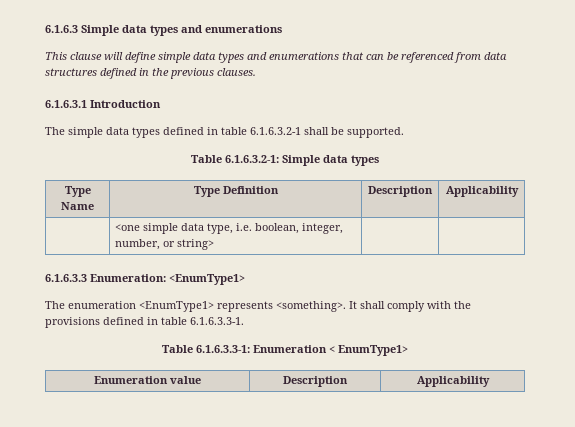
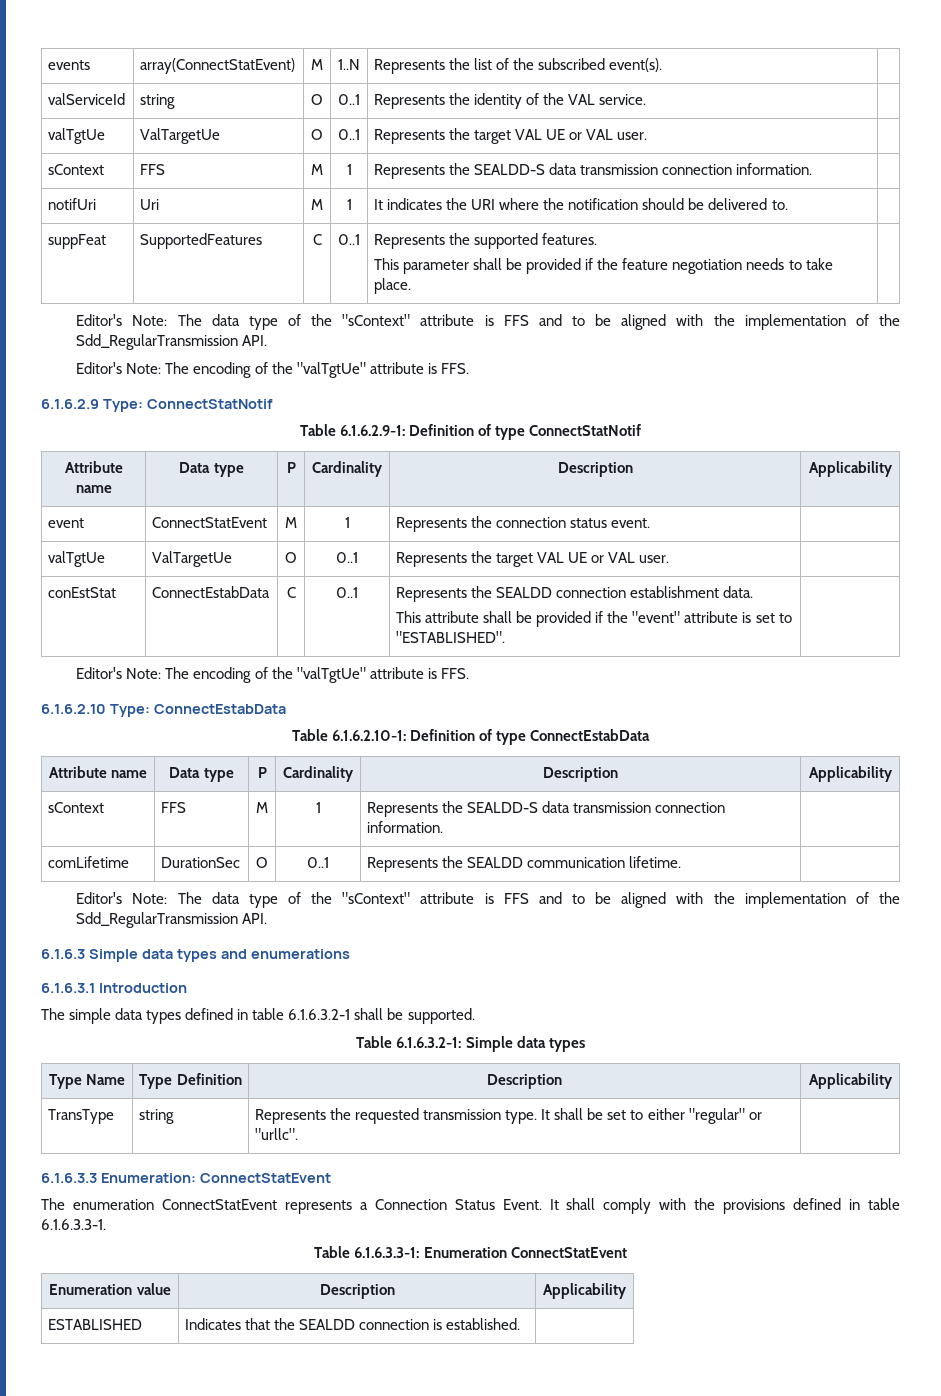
(45, 29) none -> [48,60,91,70] [140,58,296,74] [311,59,323,70] [338,59,360,70] [374,58,663,74] [48,93,126,105] [140,94,176,109] [311,94,323,105] [338,94,360,105] [374,93,647,109] [48,128,106,144] [140,128,221,144] [311,129,323,140] [338,129,360,140] [374,128,648,144] [48,164,105,175] [140,164,166,175] [311,164,323,175] [346,164,352,175] [374,163,813,179] [48,198,97,210] [140,199,160,210] [311,199,323,210] [346,199,352,210] [374,198,788,210] [48,234,107,249] [140,233,263,249] [312,234,322,245] [338,234,360,245] [374,233,598,249] [374,258,833,274] [374,278,412,294] [76,314,900,330] [76,334,268,350] [76,362,469,378] [41,399,273,412] [299,424,642,440] [64,461,123,473] [75,485,112,493] [179,462,244,477] [286,462,296,473] [312,461,383,477] [557,462,633,477] [808,461,893,477] [48,518,85,528] [152,517,268,528] [285,517,297,528] [344,517,350,528] [396,516,651,532] [48,551,106,567] [152,551,233,567] [285,552,297,563] [336,552,358,563] [396,551,670,567] [48,587,117,598] [152,586,271,598] [286,587,296,598] [336,587,358,598] [396,586,754,602] [396,611,792,627] [396,631,506,643] [76,667,469,683] [41,704,286,717] [291,729,651,745] [48,766,148,778] [169,767,234,782] [257,767,267,778] [283,766,354,782] [543,767,618,782] [808,766,893,782] [48,802,105,813] [161,802,187,813] [256,802,268,813] [315,802,321,813] [367,801,726,817] [367,821,444,833] [48,856,130,868] [161,857,241,868] [256,857,268,868] [307,857,329,868] [367,856,682,872] [76,892,900,908] [76,912,268,928] events | array(ConnectStatEvent) | M | 1..N | Represents the list of the subscribed event(s). | // valServiceId | string | O | 0..1 | Represents the identity of the VAL service. | // valTgtUe | ValTargetUe | O | 0..1 | Represents the target VAL UE or VAL user. | // sContext | FFS | M | 1 | Represents the SEALDD-S data transmission connection information. | // notifUri | Uri | M | 1 | It indicates the URI where the notification should be delivered to. | // suppFeat | SupportedFeatures | C | 0..1 | Represents the supported features. // This parameter shall be provided if the feature negotiation needs to take place. | // Editor's Note: The data type of the "sContext" attribute is FFS and to be aligned with the implementation of the Sdd_RegularTransmission API. // Editor's Note: The encoding of the "valTgtUe" attribute is FFS. // 6.1.6.2.9 Type: ConnectStatNotif // Table 6.1.6.2.9-1: Definition of type ConnectStatNotif // Attribute name | Data type | P | Cardinality | Description | Applicability // event | ConnectStatEvent | M | 1 | Represents the connection status event. | // valTgtUe | ValTargetUe | O | 0..1 | Represents the target VAL UE or VAL user. | // conEstStat | ConnectEstabData | C | 0..1 | Represents the SEALDD connection establishment data. // This attribute shall be provided if the "event" attribute is set to "ESTABLISHED". | // Editor's Note: The encoding of the "valTgtUe" attribute is FFS. // 6.1.6.2.10 Type: ConnectEstabData // Table 6.1.6.2.10-1: Definition of type ConnectEstabData // Attribute name | Data type | P | Cardinality | Description | Applicability // sContext | FFS | M | 1 | Represents the SEALDD-S data transmission connection information. | // comLifetime | DurationSec | O | 0..1 | Represents the SEALDD communication lifetime. | // Editor's Note: The data type of the "sContext" attribute is FFS and to be aligned with the implementation of the Sdd_RegularTransmission API. //
[45,52,507,63] [45,68,256,79] // This clause will define simple data types and enumerations that can be referenced from data structures defined in the previous clauses. -> (350, 954) none
[115,223,344,234] [115,239,215,250] | <one simple data type, i.e. boolean, integer, number, or string> | -> [48,1109,115,1124] [139,1109,175,1124] [255,1108,762,1124] [255,1128,299,1140] TransType | string | Represents the requested transmission type. It shall be set to either "regular" or "urllc".
[169,274,245,285] <EnumType1> -> [199,1173,331,1183] ConnectStatEvent
[139,301,346,312] <EnumType1> represents <something>. -> [161,1199,542,1214] ConnectStatEvent represents a Connection Status Event.
[329,345,408,356] < EnumType1> -> [510,1247,627,1258] ConnectStatEvent
(490, 381) none -> [48,1319,143,1330] [185,1318,521,1330] // ESTABLISHED | Indicates that the SEALDD connection is established. |

